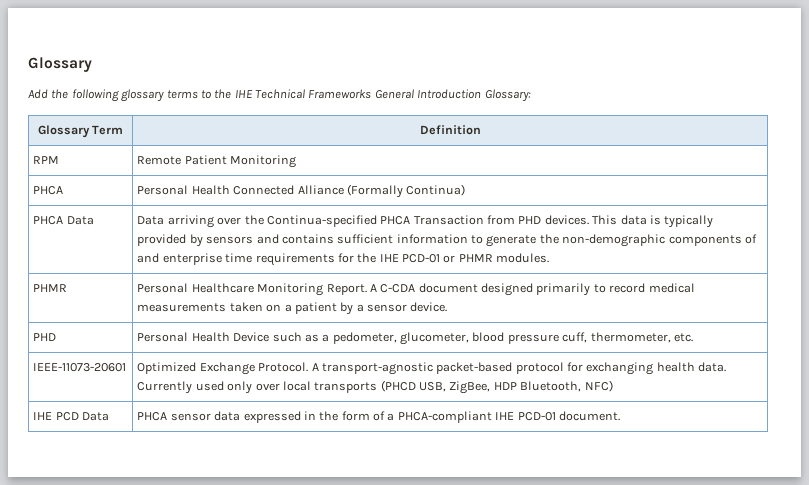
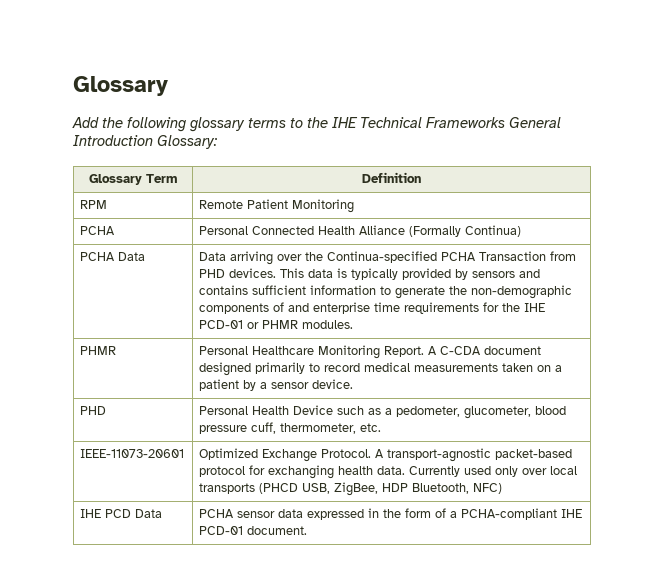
[33,186,64,195] [137,185,295,195] PHCA | Personal Health Connected -> [80,226,116,235] [199,226,356,235] PCHA | Personal Connected Health
[33,216,64,225] PHCA -> [80,252,116,261] PCHA
[380,216,411,225] PHCA -> [441,252,477,261] PCHA
[137,412,168,421] PHCA -> [199,509,235,518] PCHA
[397,411,492,423] PHCA-compliant -> [461,508,558,520] PCHA-compliant

